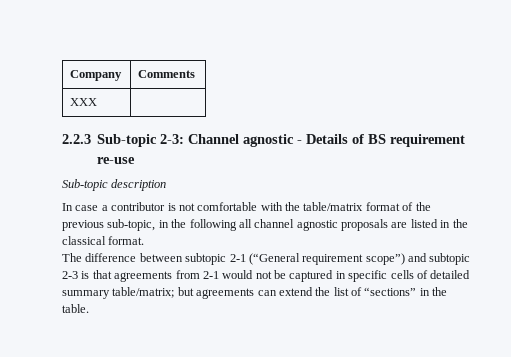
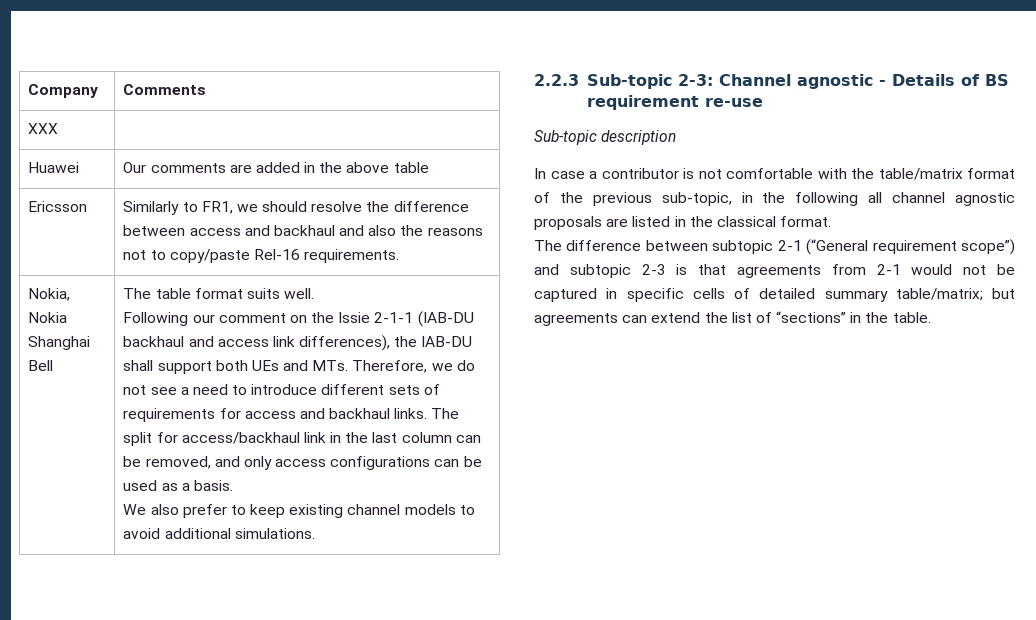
(98, 102) none -> [28,162,80,173] [123,162,429,173] [28,201,88,212] [123,201,469,215] [123,225,483,236] [123,249,400,263] [28,288,71,301] [28,312,68,323] [28,336,91,350] [28,360,54,371] [123,288,315,299] [123,311,474,327] [123,335,473,351] [123,360,475,374] [123,384,440,395] [123,408,460,422] [123,432,481,446] [123,456,482,470] [123,480,233,491] [123,504,475,518] [123,528,315,539] // Huawei | Our comments are added in the above table // Ericsson | Similarly to FR1, we should resolve the difference between access and backhaul and also the reasons not to copy/paste Rel-16 requirements. // Nokia, Nokia Shanghai Bell | The table format suits well. // Following our comment on the Issie 2-1-1 (IAB-DU backhaul and access link differences), the IAB-DU shall support both UEs and MTs. Therefore, we do not see a need to introduce different sets of requirements for access and backhaul links. The split for access/backhaul link in the last column can be removed, and only access configurations can be used as a basis. // We also prefer to keep existing channel models to avoid additional simulations.

